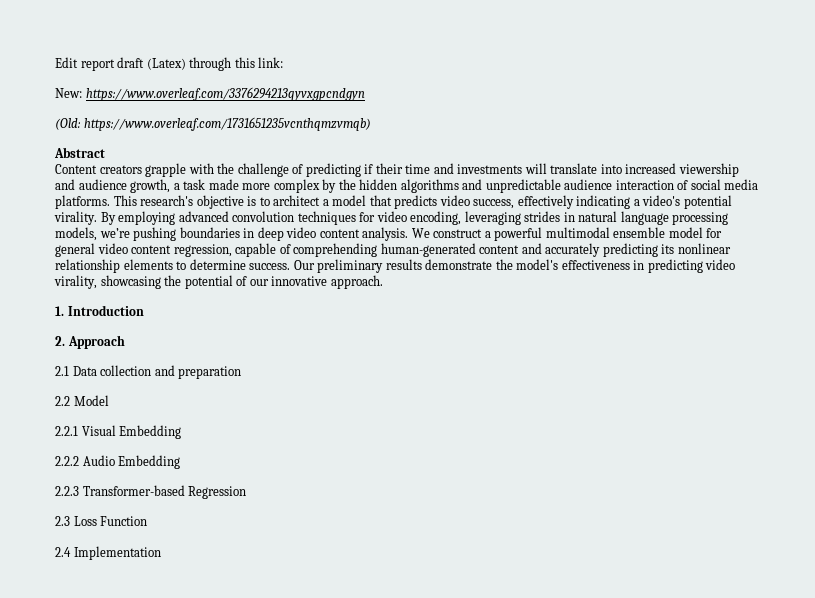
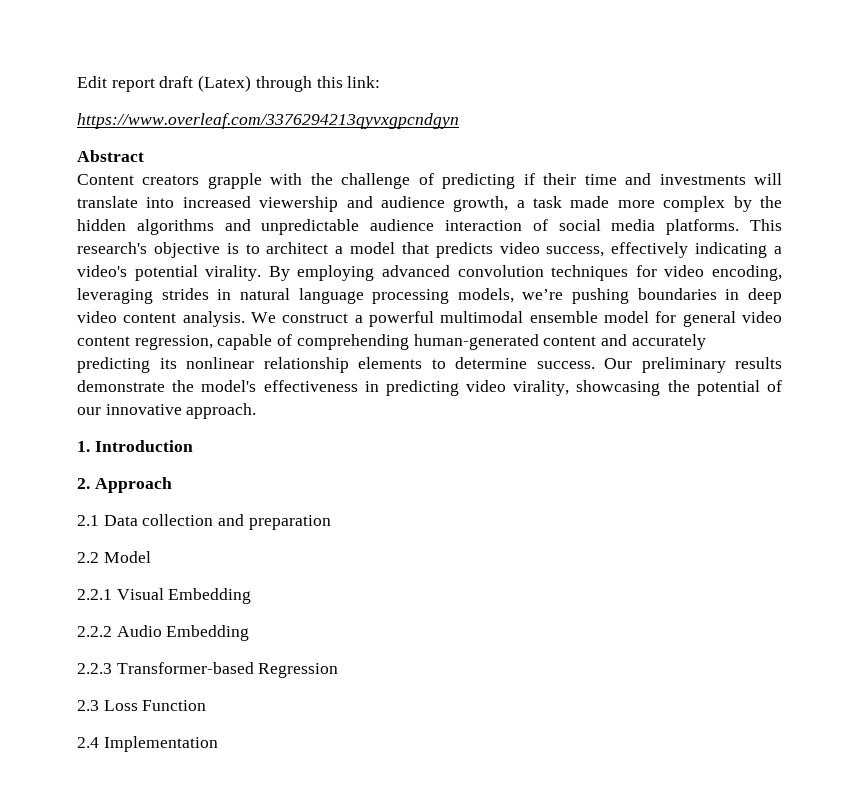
[55,88,82,98] New: -> (381, 82) none
[55,117,371,131] // (Old: https://www.overleaf.com/1731651235vcnthqmzvmqb) -> (459, 121) none

